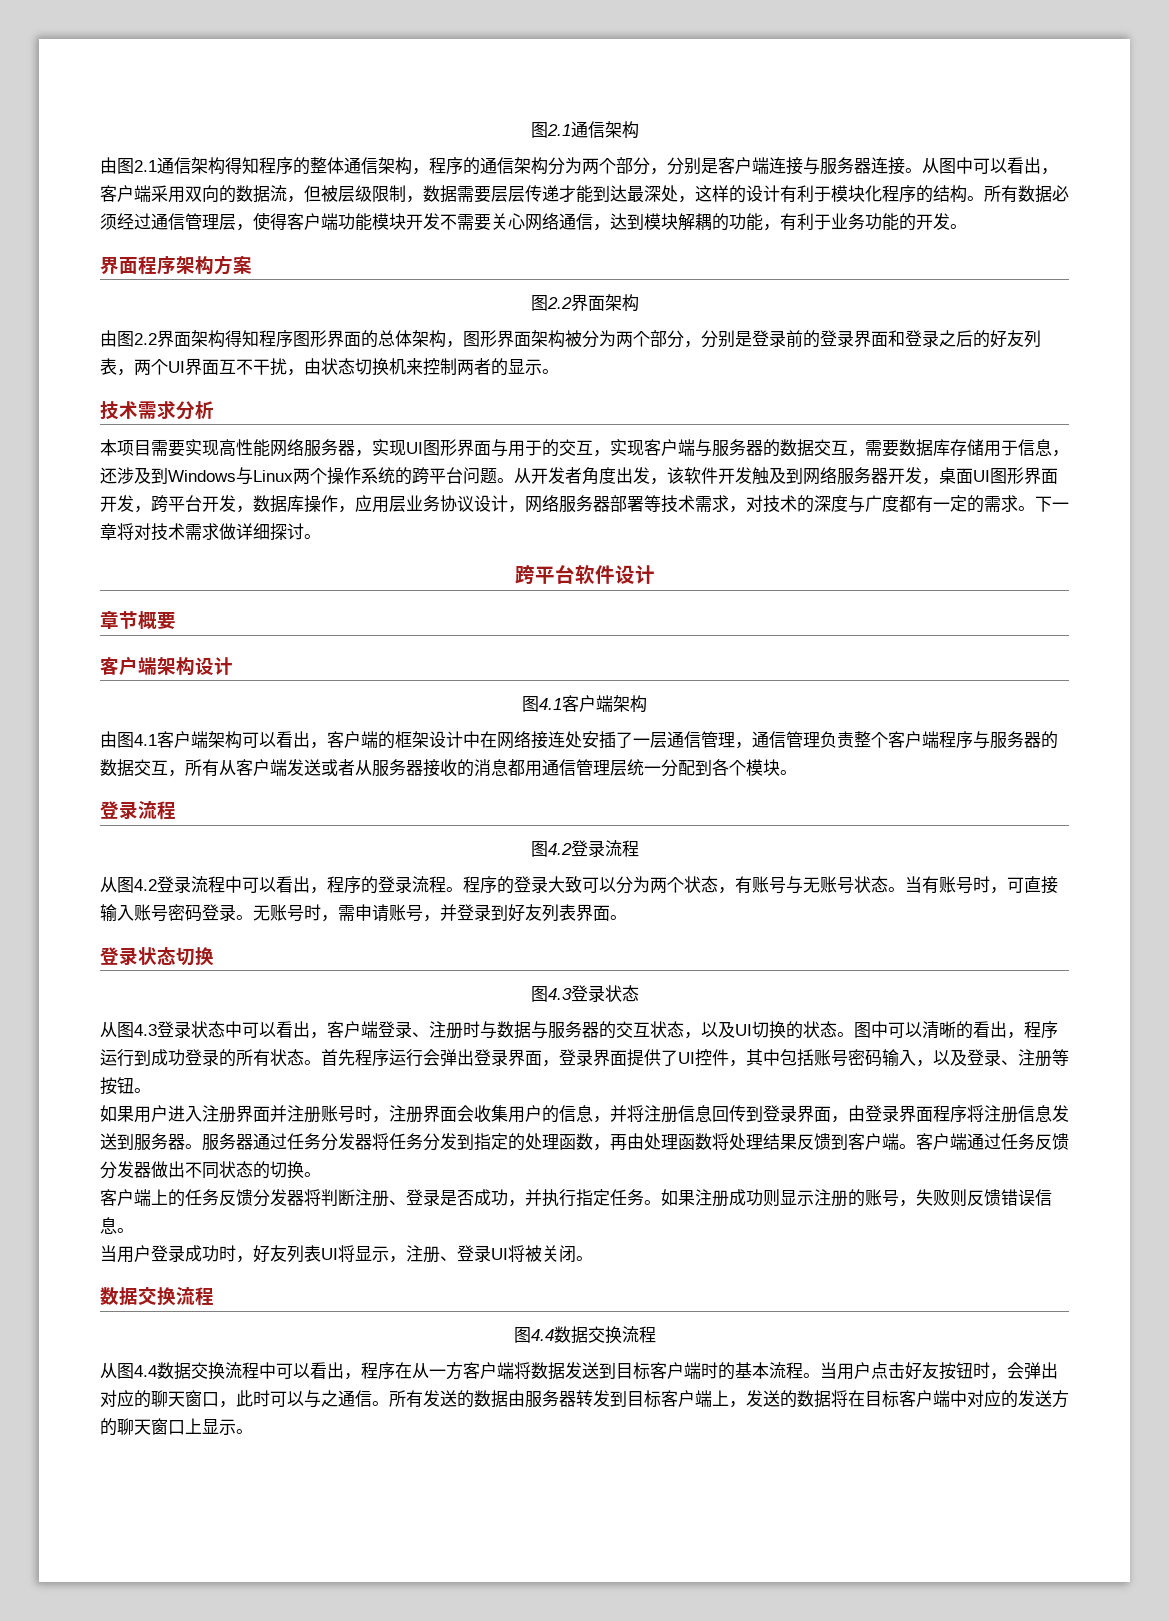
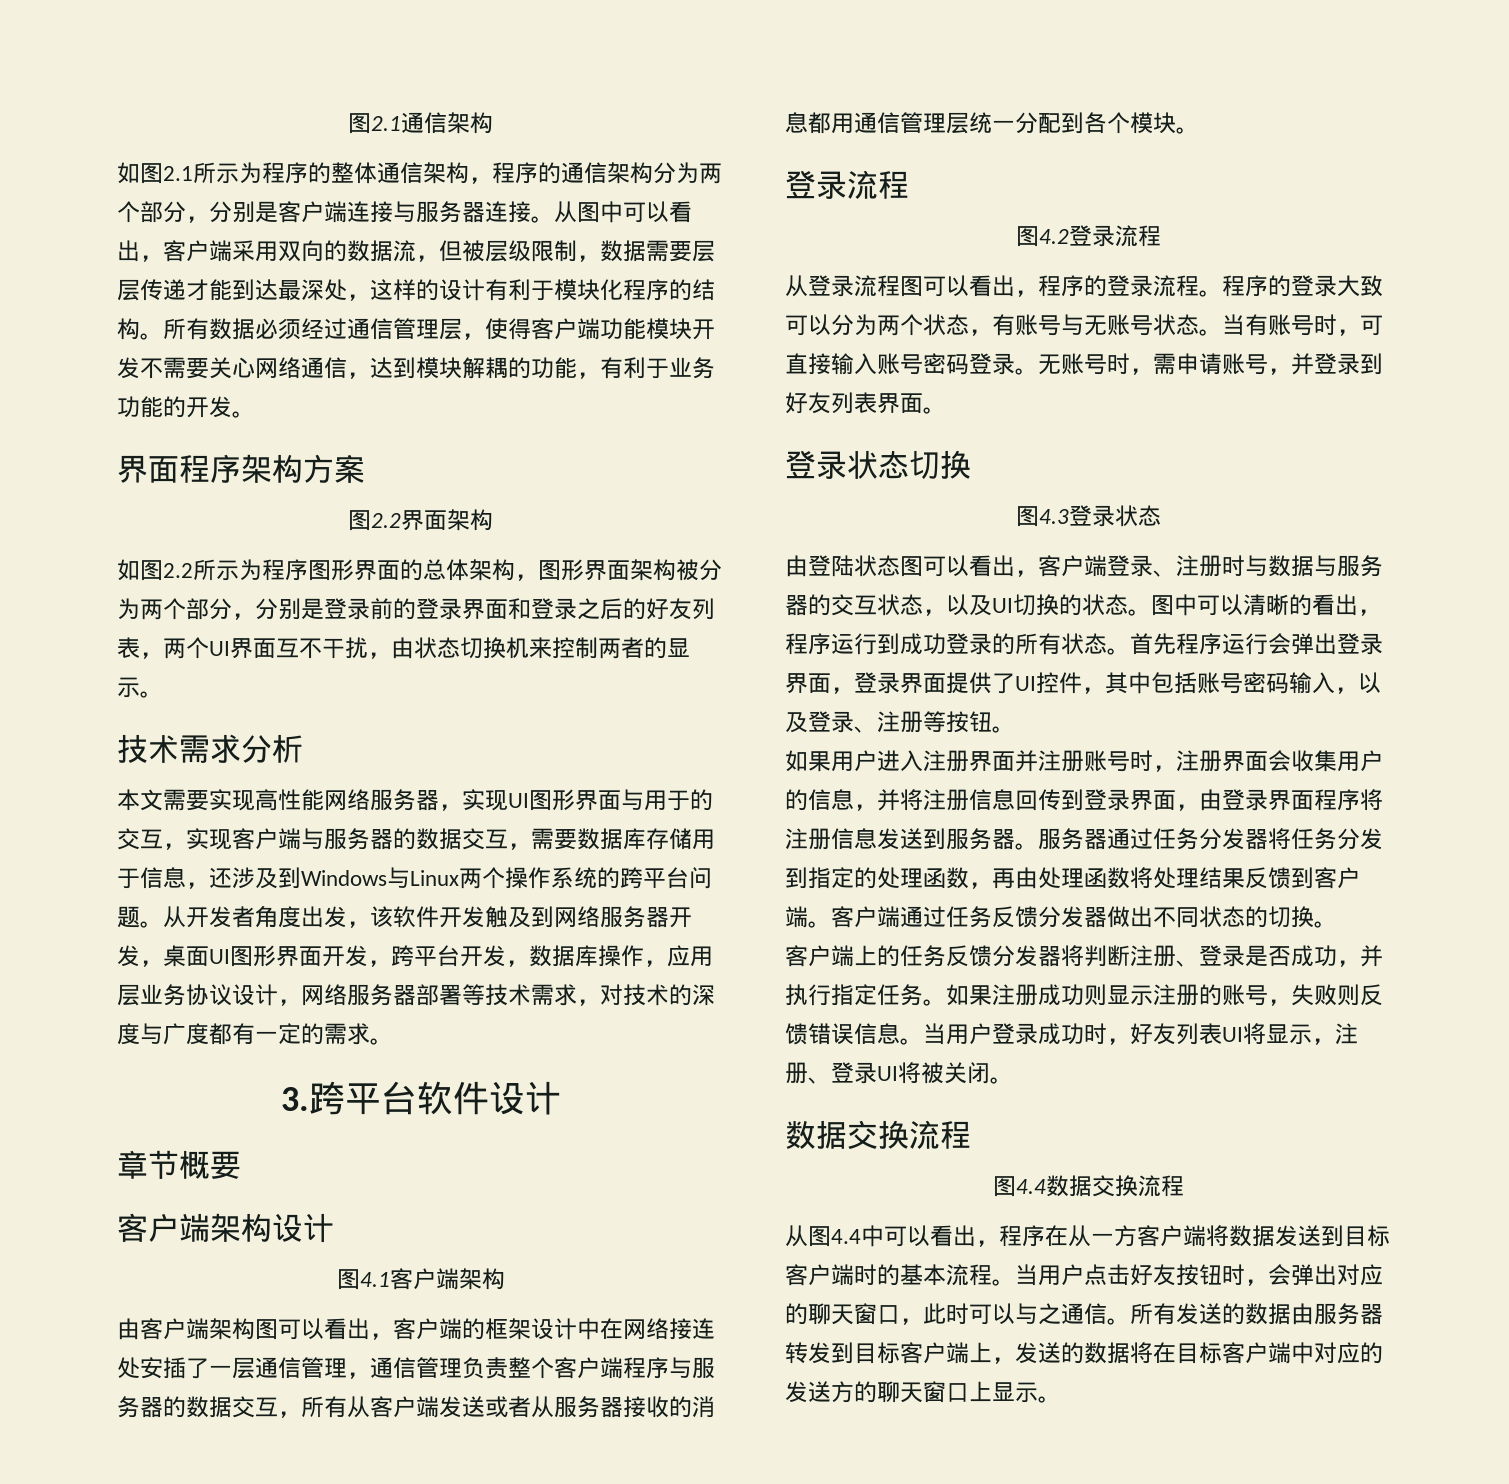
[100,157,259,175] 由图2.1通信架构得知 -> [117,162,262,184] 如图2.1所示为
[100,330,259,348] 由图2.2界面架构得知 -> [117,559,262,581] 如图2.2所示为
[117,440,151,456] 项目 -> [140,789,163,811] 文
[1035,496,1069,512] [100,523,321,541] 下一章将对技术需求做详细探讨。 // -> [280,1087,309,1111] // 3.
[117,731,242,749] 图4.1客户端架构 -> [140,1318,278,1340] 客户端架构图
[117,876,242,893] 图4.2登录流程中 -> [808,275,923,297] 登录流程图
[100,1021,242,1038] 从图4.3登录状态中 -> [785,555,923,577] 由登陆状态图
(134, 1230) // -> (923, 1041) none
[157,1362,259,1380] 数据交换流程 -> (861, 1236) none

